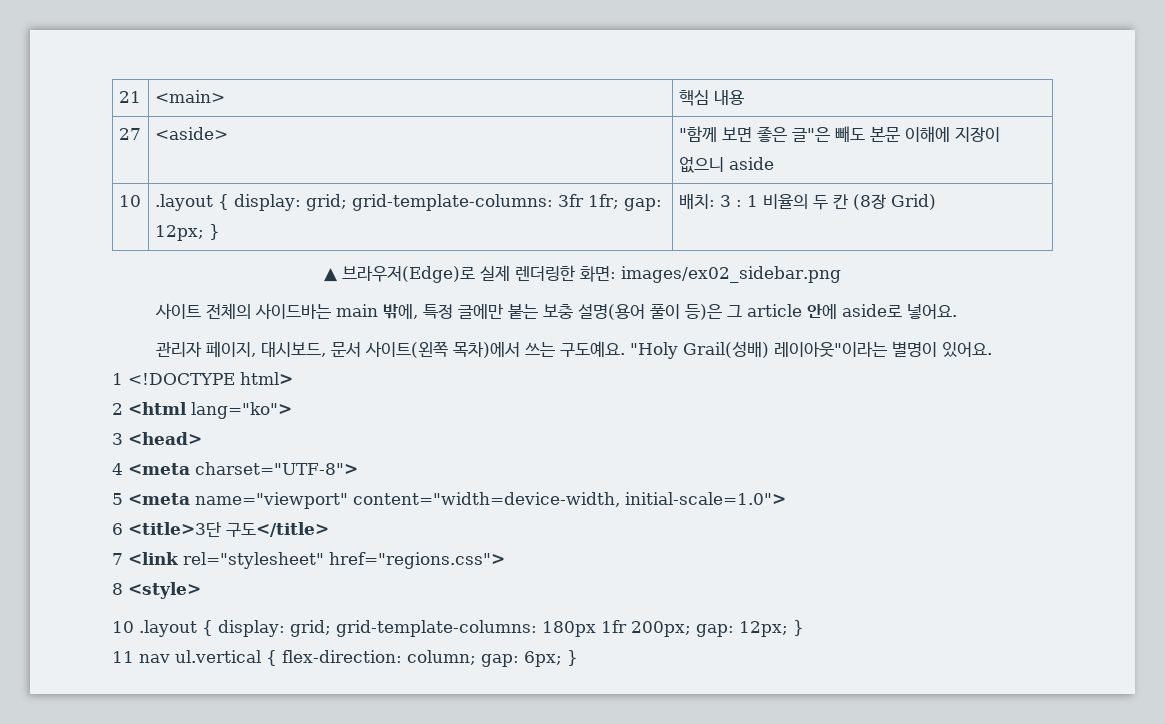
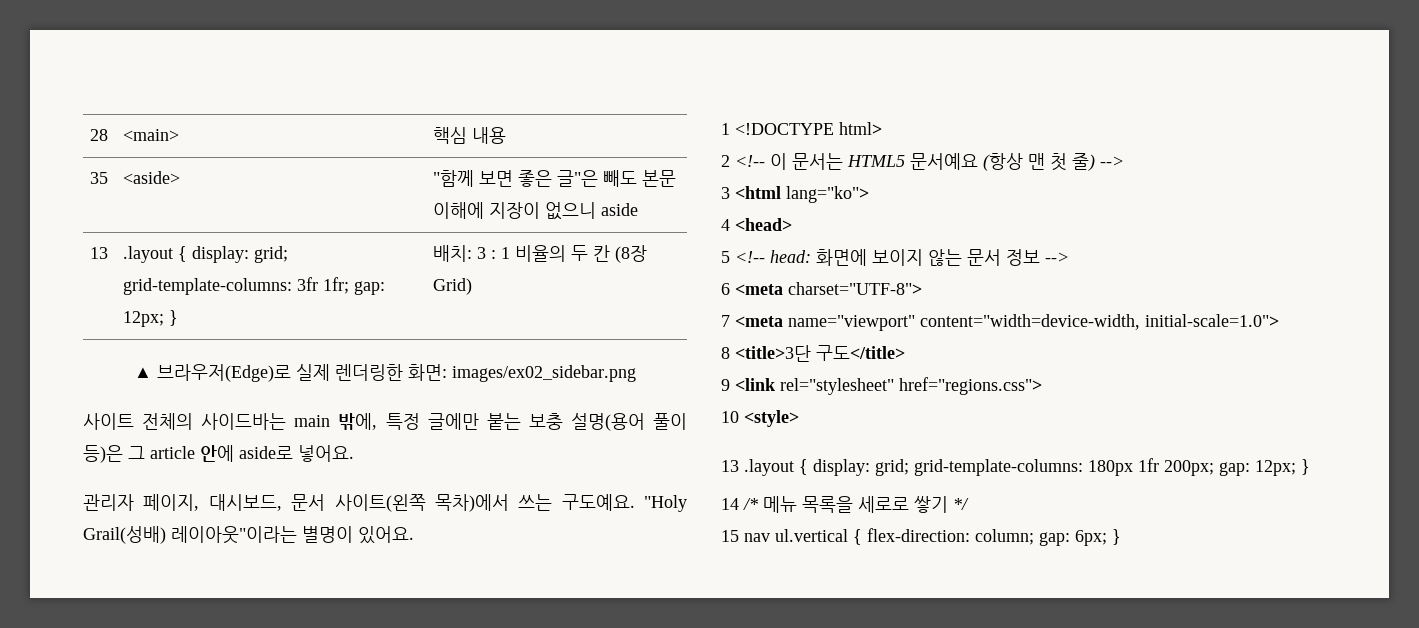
[118,91,141,103] 21 -> [90,129,109,141] 28
[118,128,141,140] 27 -> [90,172,109,184] 35
[118,195,141,207] 10 -> [90,247,109,259] 13
(123, 409) none -> [735,153,1124,171] [721,187,730,199] <!-- 이 문서는 HTML5 문서예요 (항상 맨 첫 줄) --> // 3
[112,433,123,445] 3 -> [721,219,730,231] 4
[112,463,123,475] 4 -> [721,249,1069,266] [721,283,730,295] 5 <!-- head: 화면에 보이지 않는 문서 정보 --> // 6
[112,493,123,505] 5 -> [721,315,730,327] 7
[112,523,123,535] 6 -> [721,347,730,359] 8
[112,553,123,565] 7 -> [721,379,730,391] 9
[112,583,123,595] 8 -> [721,411,739,423] 10
[112,621,134,633] 10 -> [721,460,739,472] 13
[112,651,134,663] 11 -> [721,496,969,513] [721,530,739,542] 14 /* 메뉴 목록을 세로로 쌓기 */ // 15

